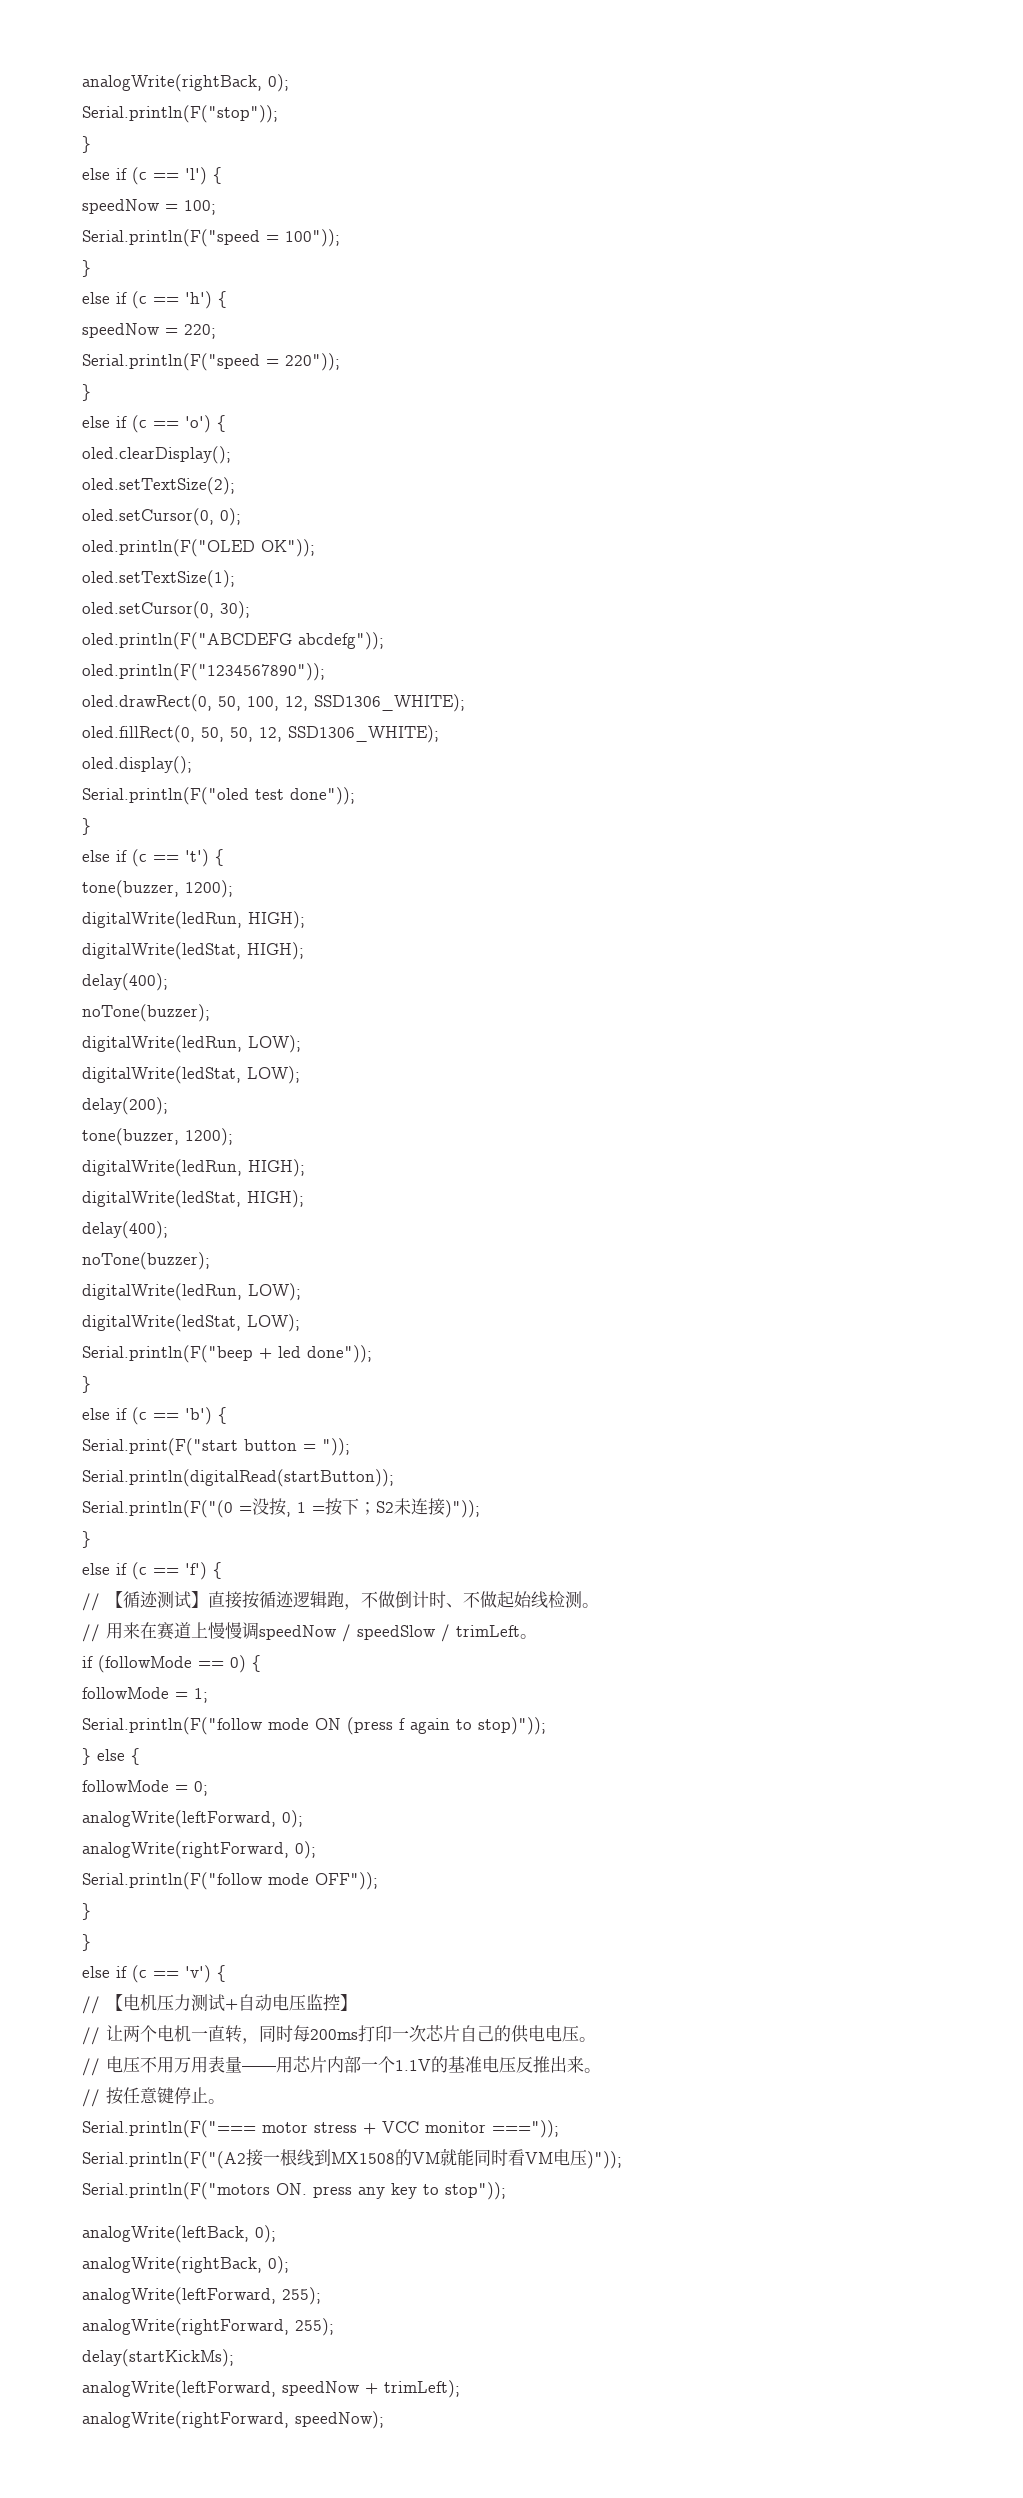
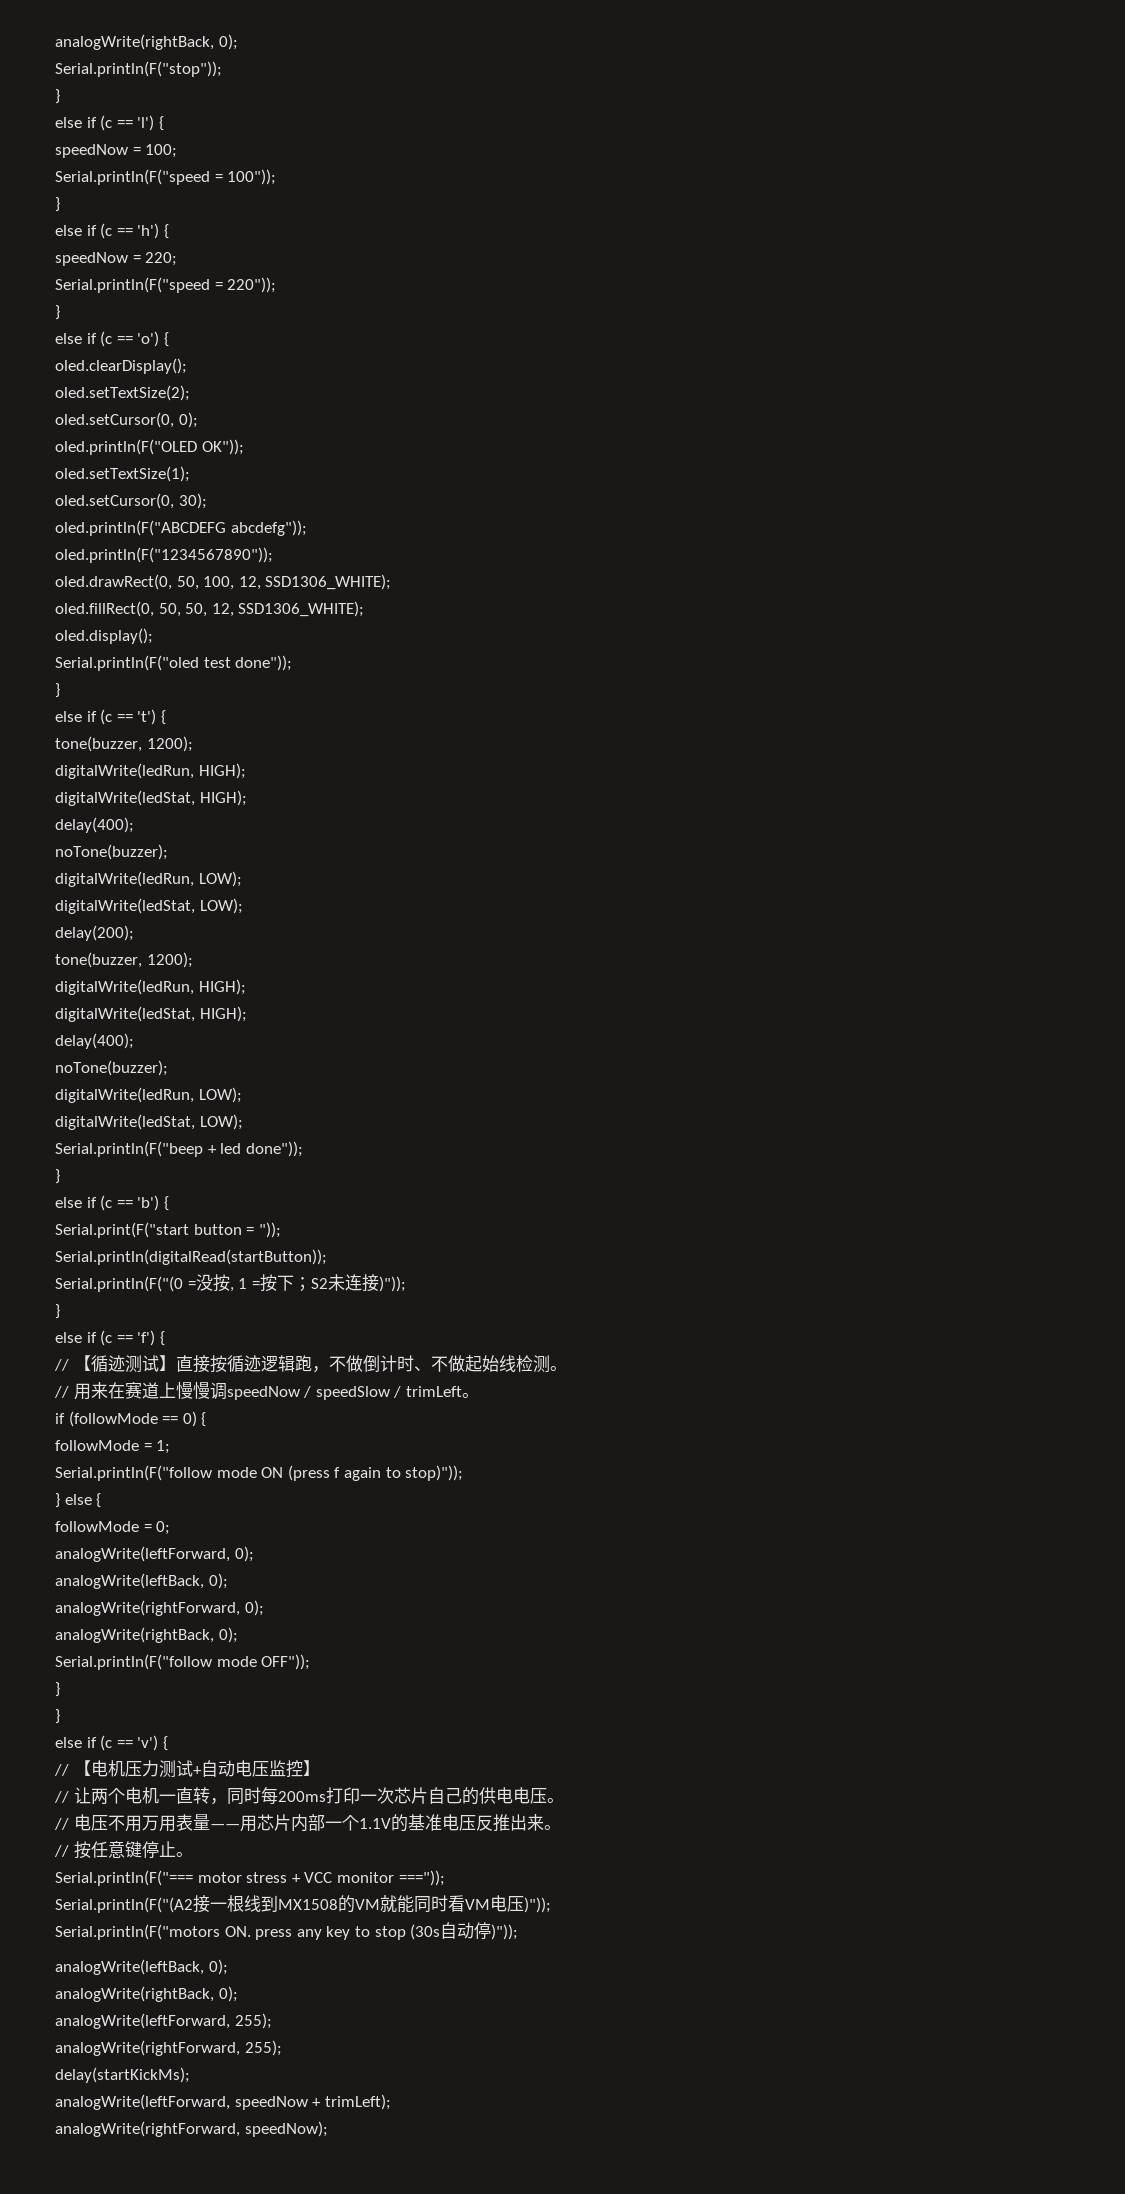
(303, 1819) none -> [55,1573,228,1589] // analogWrite(leftBack, 0);
(316, 1850) none -> [55,1627,238,1643] // analogWrite(rightBack, 0);
[445,2182,506,2200] stop")); -> [374,1922,519,1940] stop (30s自动停)"));

